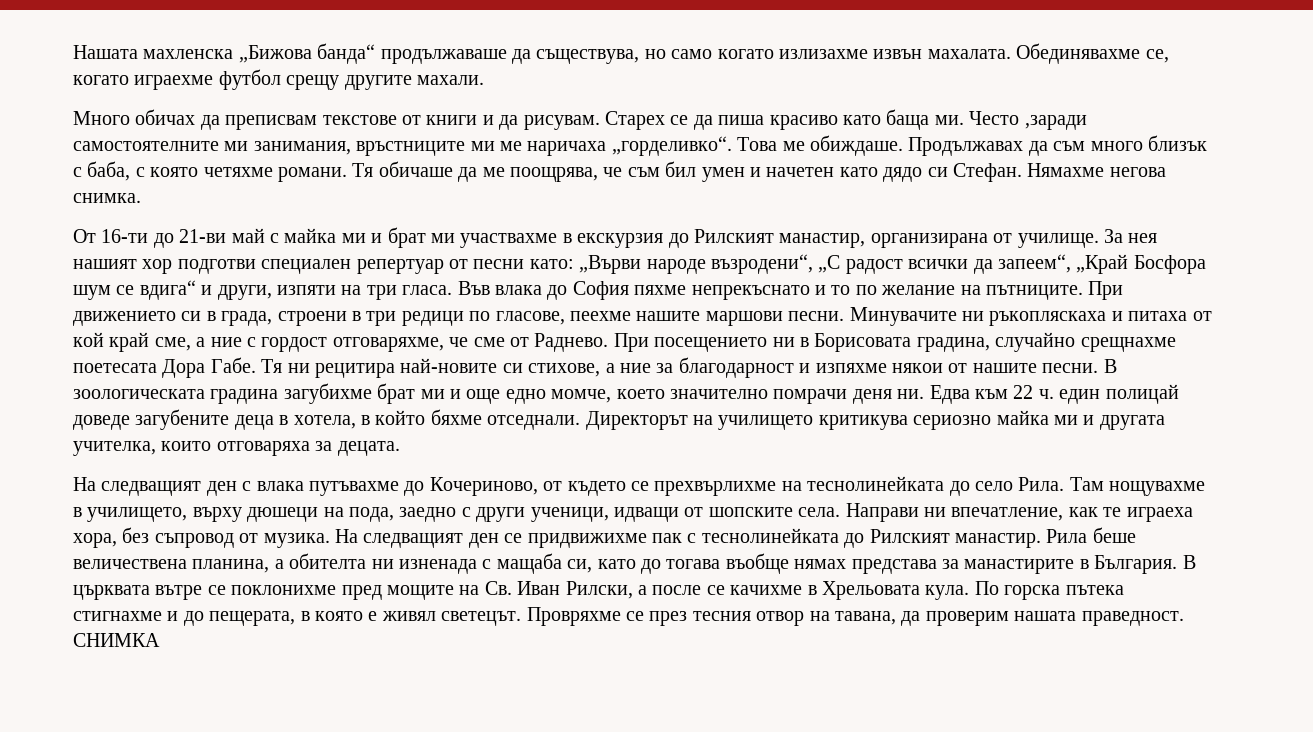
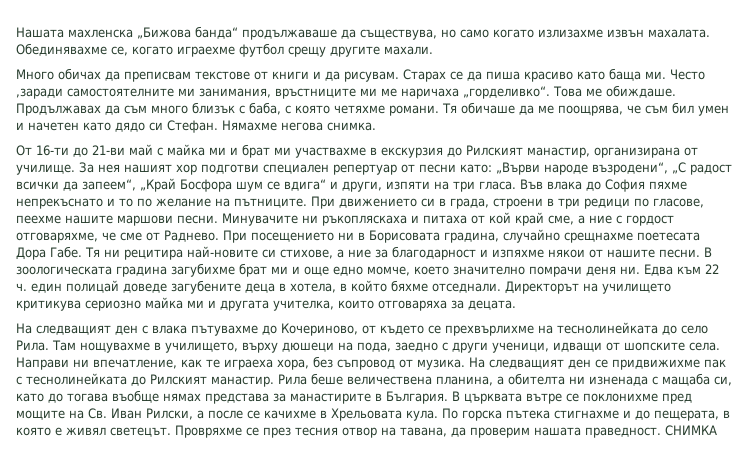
[604,111,665,130] Старех -> [403,69,446,82] Старах
[309,481,399,496] путъвахме -> [191,325,258,336] пътувахме

